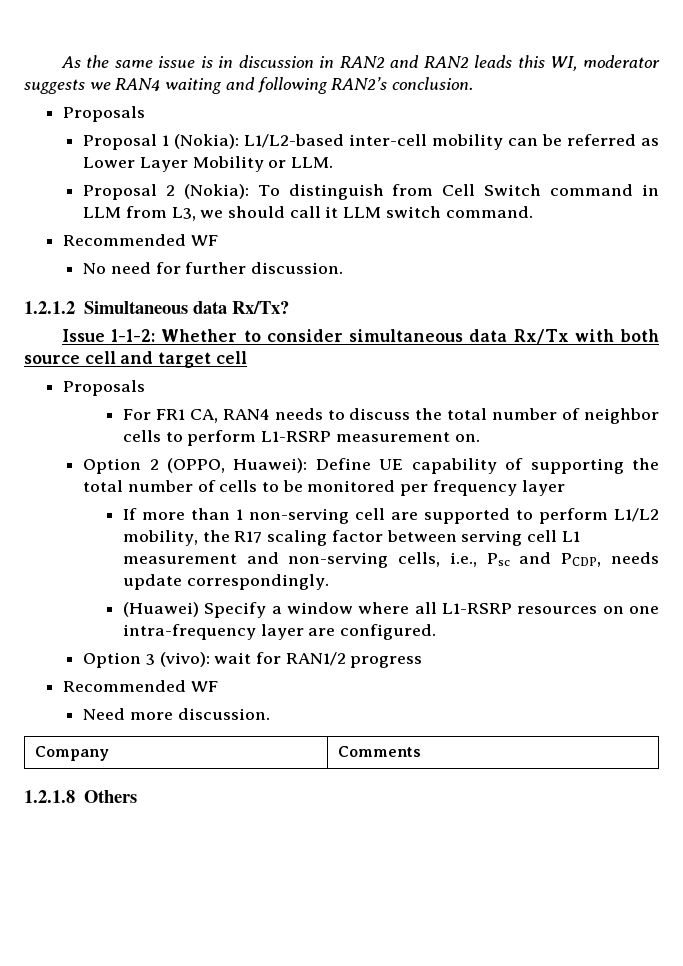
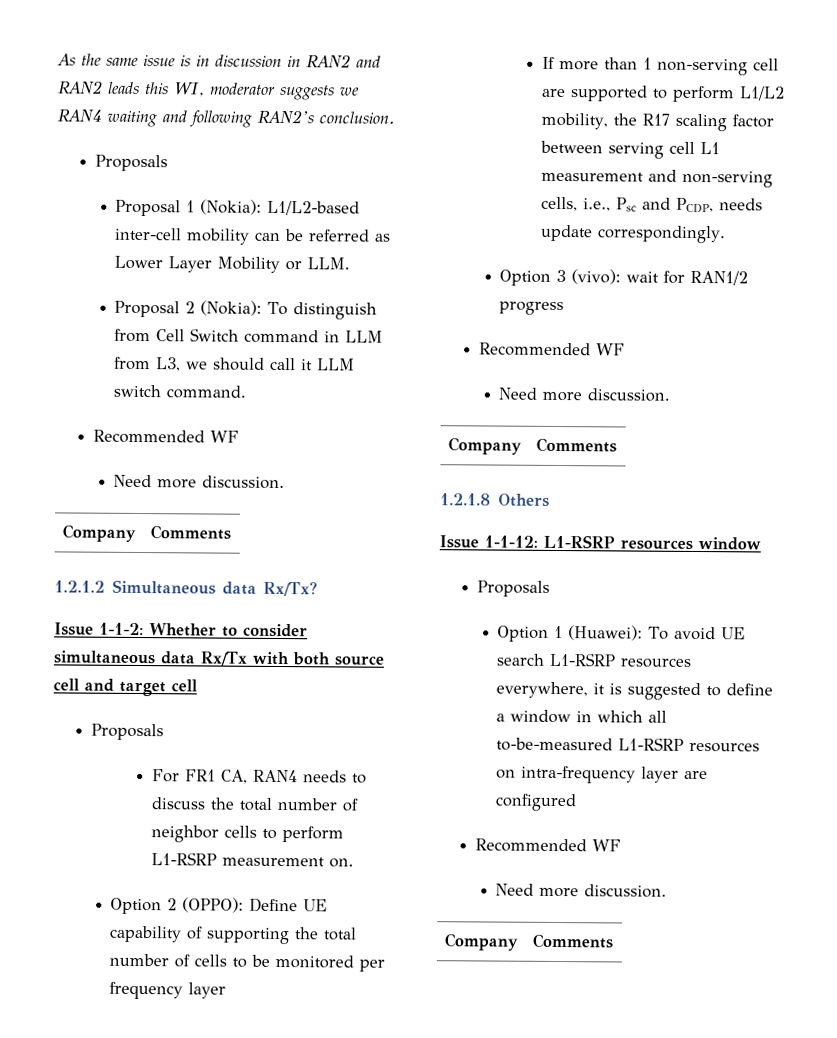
[83,262,343,274] No need for further discussion. -> [113,474,286,490] [61,524,136,542] [149,525,231,540] Need more discussion. // Company | Comments
[166,458,308,473] (OPPO, Huawei): -> [182,897,245,913] (OPPO):
[122,602,659,618] [122,624,437,640] // (Huawei) Specify a window where all L1-RSRP resources on one intra-frequency layer are configured. -> (726, 234) none
(137, 796) none -> [439,534,761,551] [477,580,551,597] [497,625,747,642] [496,652,693,668] [496,681,774,701] [496,709,668,724] [496,737,761,753] [496,765,709,784] [495,793,578,812] [475,838,622,853] [495,883,668,898] [443,933,519,951] [531,933,614,949] // Issue 1-1-12: L1-RSRP resources window // Proposals // Option 1 (Huawei): To avoid UE search L1-RSRP resources everywhere, it is suggested to define a window in which all to-be-measured L1-RSRP resources on intra-frequency layer are configured // Recommended WF // Need more discussion. // Company | Comments

